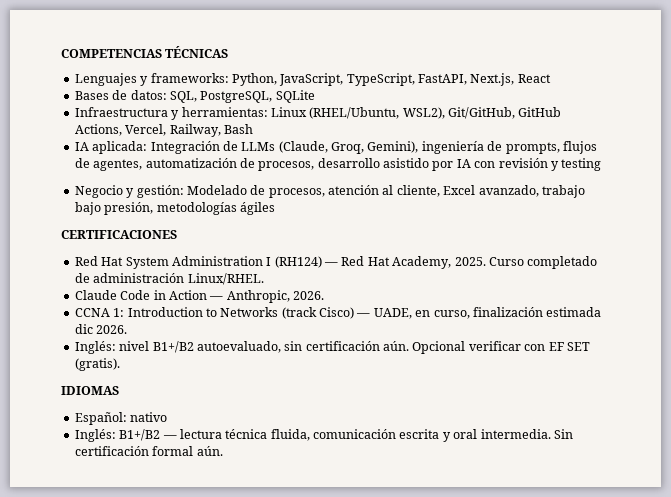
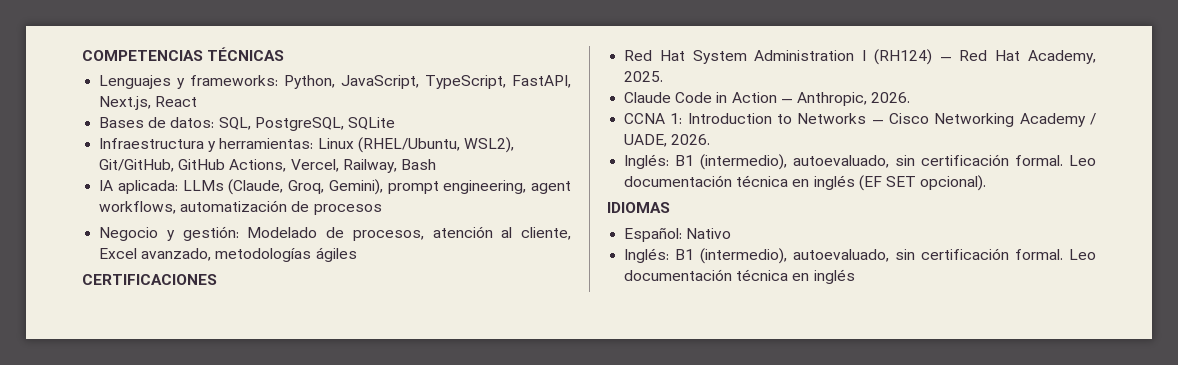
[150,141,238,154] Integración de -> (178, 187) none
[421,141,597,154] [74,158,602,171] ingeniería de prompts, flujos de agentes, automatización de procesos, desarrollo asistido por IA con revisión y testing -> [387,180,571,194] [99,200,382,215] prompt engineering, agent workflows, automatización de procesos
[541,185,585,198] [74,202,154,215] trabajo bajo presión, -> (212, 254) none
[488,256,598,269] [74,273,264,285] Curso completado de administración Linux/RHEL. -> (664, 76) none
[281,307,602,319] [74,324,93,334] (track Cisco) — UADE, en curso, finalización estimada dic -> [871,113,1096,127] [624,134,668,147] — Cisco Networking Academy / UADE,
[119,341,590,354] [74,358,120,371] nivel B1+/B2 autoevaluado, sin certificación aún. Opcional verificar con EF SET (gratis). -> [675,154,1096,170] [624,175,987,191] B1 (intermedio), autoevaluado, sin certificación formal. Leo documentación técnica en inglés (EF SET opcional).
[130,412,168,422] [74,429,573,442] [74,446,223,456] nativo // Inglés: B1+/B2 — lectura técnica fluida, comunicación escrita y oral intermedia. Sin certificación formal aún. -> [686,228,732,239] [624,248,1096,264] [624,269,855,284] Nativo // Inglés: B1 (intermedio), autoevaluado, sin certificación formal. Leo documentación técnica en inglés

